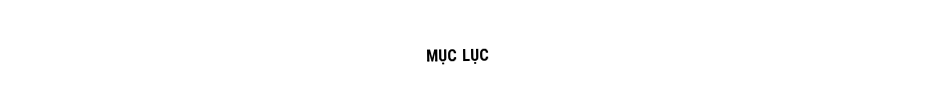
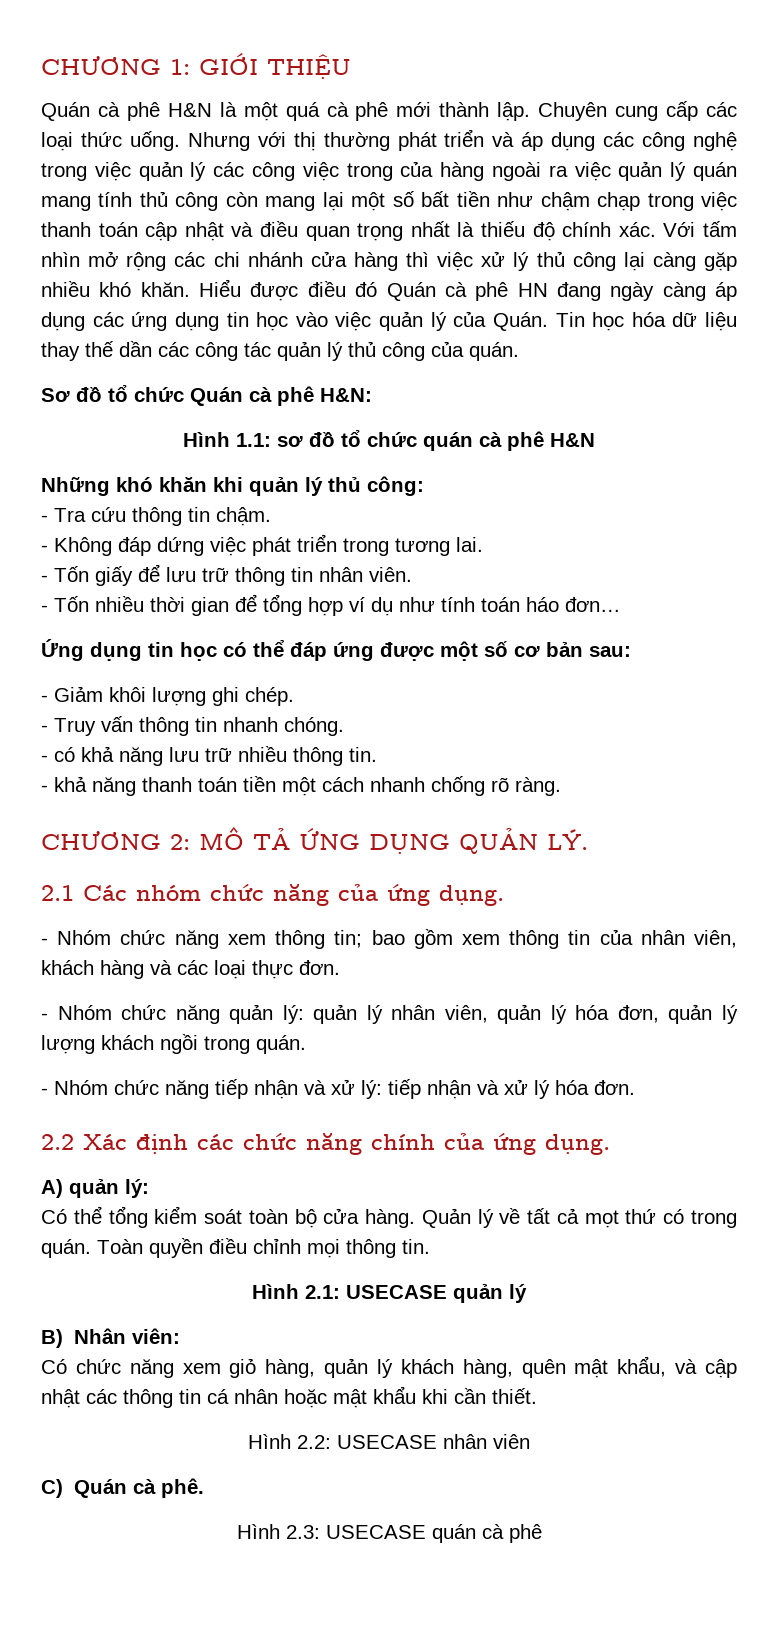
[426,48,490,65] MỤC LỤC -> [41,53,351,79] [41,101,737,121] [41,129,738,151] [41,161,737,181] [41,191,737,211] [41,221,738,241] [41,251,737,271] [41,279,737,301] [41,311,737,331] [41,341,519,361] [41,385,372,406] [183,430,595,451] [41,476,424,496] [41,507,271,526] [41,534,483,556] [41,564,412,586] [41,594,621,616] [41,639,631,661] [41,686,294,706] [41,716,344,736] [41,746,377,766] [41,776,561,796] [41,827,588,854] [41,884,504,906] [41,929,737,949] [41,960,340,979] [41,1004,738,1024] [41,1034,306,1054] [41,1079,635,1099] [41,1133,610,1155] [41,1179,149,1198] [41,1206,737,1228] [41,1238,430,1258] [252,1284,527,1303] [41,1328,181,1348] [41,1356,737,1378] [41,1386,537,1408] [248,1434,530,1449] [41,1478,205,1498] [236,1524,542,1543] CHƯƠNG 1: GIỚI THIỆU // Quán cà phê H&N là một quá cà phê mới thành lập. Chuyên cung cấp các loại thức uống. Nhưng với thị thường phát triển và áp dụng các công nghệ trong việc quản lý các công việc trong của hàng ngoài ra việc quản lý quán mang tính thủ công còn mang lại một số bất tiền như chậm chạp trong việc thanh toán cập nhật và điều quan trọng nhất là thiếu độ chính xác. Với tấm nhìn mở rộng các chi nhánh cửa hàng thì việc xử lý thủ công lại càng gặp nhiều khó khăn. Hiểu được điều đó Quán cà phê HN đang ngày càng áp dụng các ứng dụng tin học vào việc quản lý của Quán. Tin học hóa dữ liệu thay thế dần các công tác quản lý thủ công của quán. // Sơ đồ tổ chức Quán cà phê H&N: // Hình 1.1: sơ đồ tổ chức quán cà phê H&N // Những khó khăn khi quản lý thủ công: // - Tra cứu thông tin chậm. // - Không đáp dứng việc phát triển trong tương lai. // - Tốn giấy để lưu trữ thông tin nhân viên. // - Tốn nhiều thời gian để tổng hợp ví dụ như tính toán háo đơn… // Ứng dụng tin học có thể đáp ứng được một số cơ bản sau: // - Giảm khôi lượng ghi chép. // - Truy vấn thông tin nhanh chóng. // - có khả năng lưu trữ nhiều thông tin. // - khả năng thanh toán tiền một cách nhanh chống rõ ràng. // CHƯƠNG 2: MÔ TẢ ỨNG DỤNG QUẢN LÝ. // 2.1 Các nhóm chức năng của ứng dụng. // - Nhóm chức năng xem thông tin; bao gồm xem thông tin của nhân viên, khách hàng và các loại thực đơn. // - Nhóm chức năng quản lý: quản lý nhân viên, quản lý hóa đơn, quản lý lượng khách ngồi trong quán. // - Nhóm chức năng tiếp nhận và xử lý: tiếp nhận và xử lý hóa đơn. // 2.2 Xác định các chức năng chính của ứng dụng. // A) quản lý: // Có thể tổng kiểm soát toàn bộ cửa hàng. Quản lý về tất cả mọt thứ có trong quán. Toàn quyền điều chỉnh mọi thông tin. // Hình 2.1: USECASE quản lý // B) Nhân viên: // Có chức năng xem giỏ hàng, quản lý khách hàng, quên mật khẩu, và cập nhật các thông tin cá nhân hoặc mật khẩu khi cần thiết. // Hình 2.2: USECASE nhân viên // C) Quán cà phê. // Hình 2.3: USECASE quán cà phê

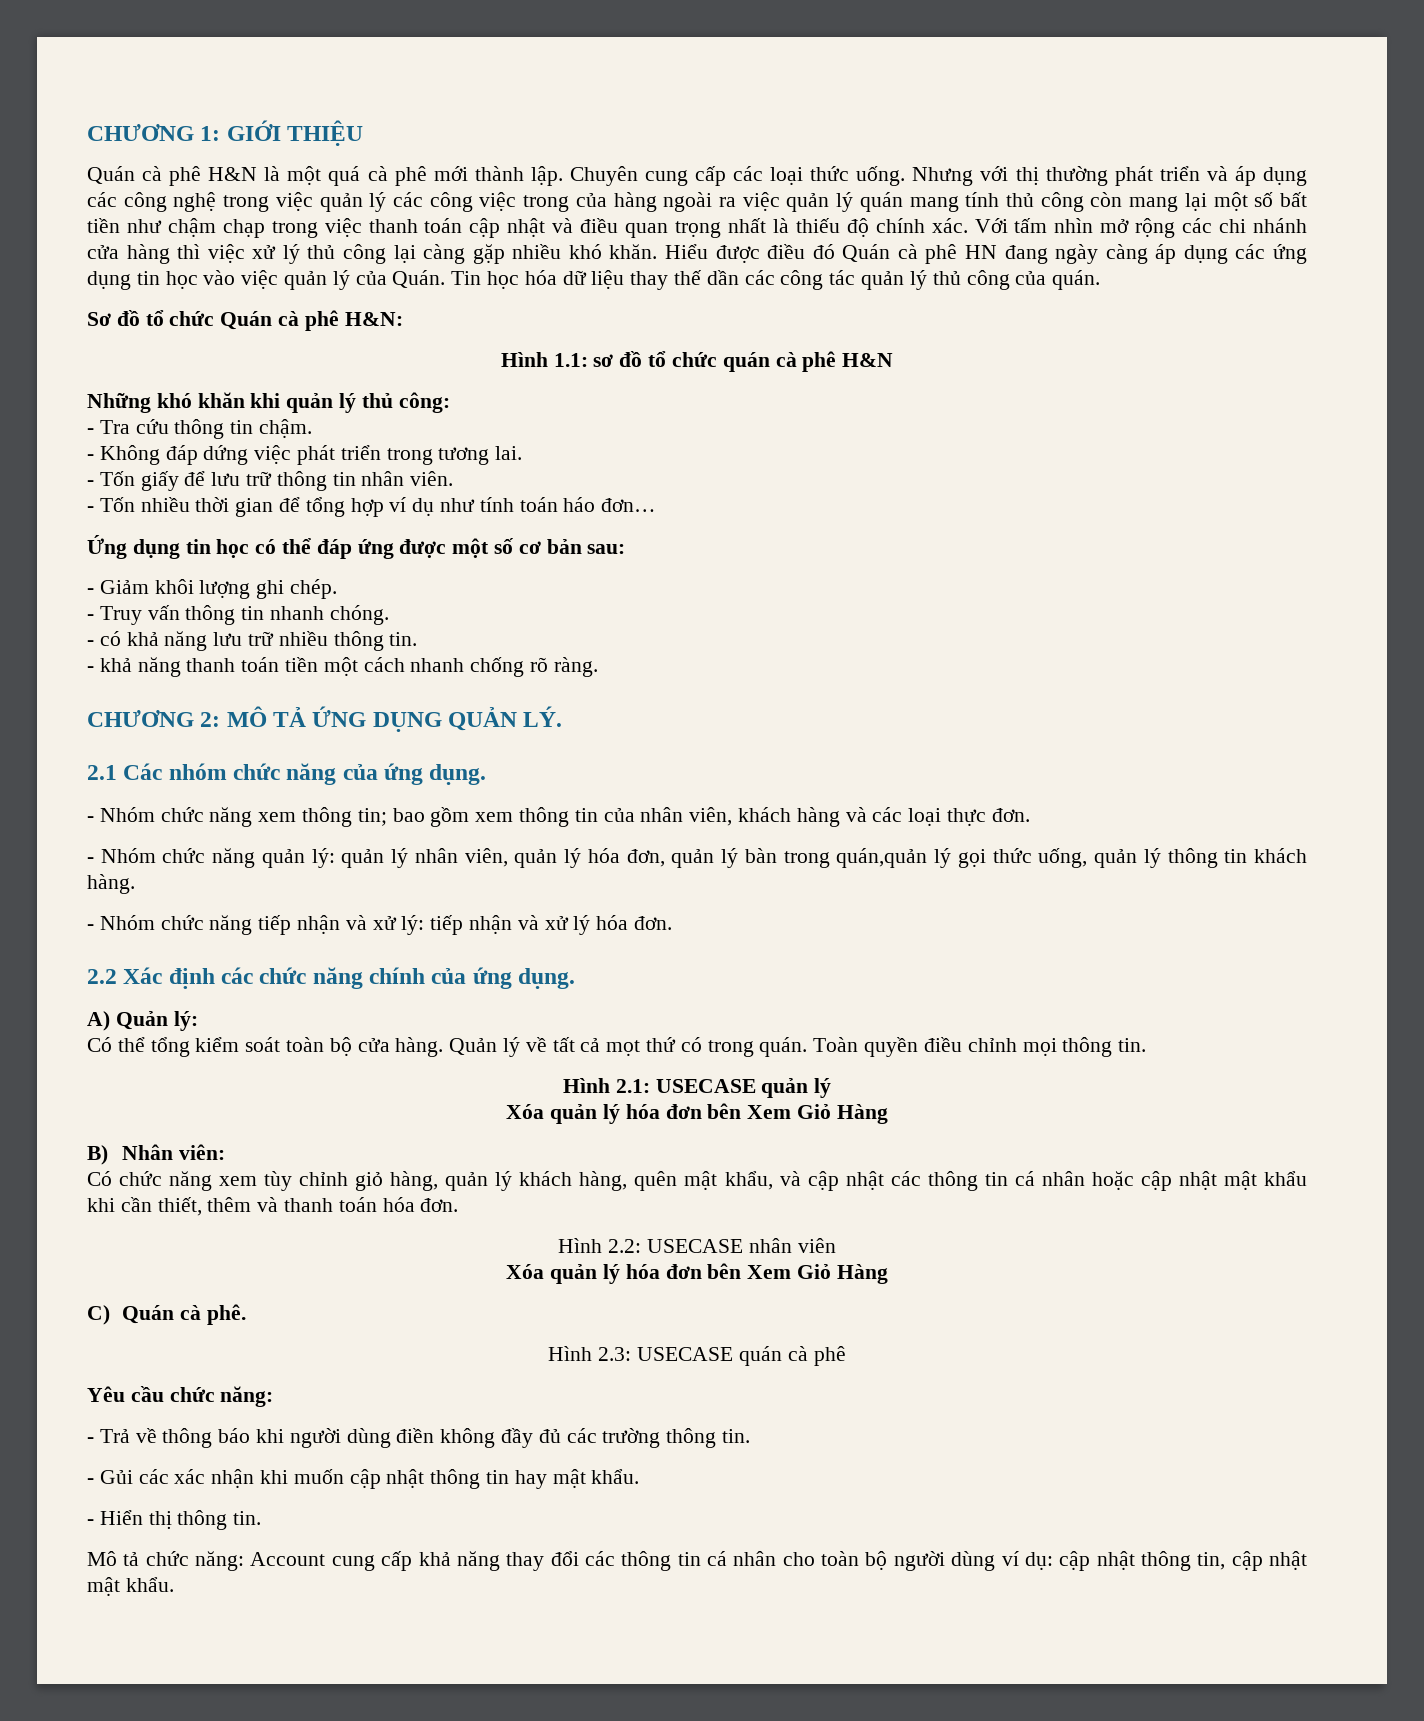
[41,1034,306,1054] lượng khách ngồi trong quán. -> [744,848,1307,868] [87,874,135,894] bàn trong quán,quản lý gọi thức uống, quản lý thông tin khách hàng.
[69,1179,119,1198] quản -> [115,1011,168,1030] Quản
(527, 1293) none -> [506,1103,888,1124] // Xóa quản lý hóa đơn bên Xem Giỏ Hàng
(221, 1368) none -> [264,1171,349,1191] tùy chỉnh
(327, 1398) none -> [1140,1171,1217,1191] cập nhật
[492,1388,537,1404] thiết. -> [157,1197,459,1216] thiết, thêm và thanh toán hóa đơn.
(530, 1441) none -> [506,1263,888,1284] // Xóa quản lý hóa đơn bên Xem Giỏ Hàng
(542, 1533) none -> [87,1386,274,1407] [87,1428,751,1448] [87,1469,640,1489] [87,1510,262,1530] [87,1551,1308,1571] [87,1577,174,1596] // Yêu cầu chức năng: // - Trả về thông báo khi người dùng điền không đầy đủ các trường thông tin. // - Gủi các xác nhận khi muốn cập nhật thông tin hay mật khẩu. // - Hiển thị thông tin. // Mô tả chức năng: Account cung cấp khả năng thay đổi các thông tin cá nhân cho toàn bộ người dùng ví dụ: cập nhật thông tin, cập nhật mật khẩu.

